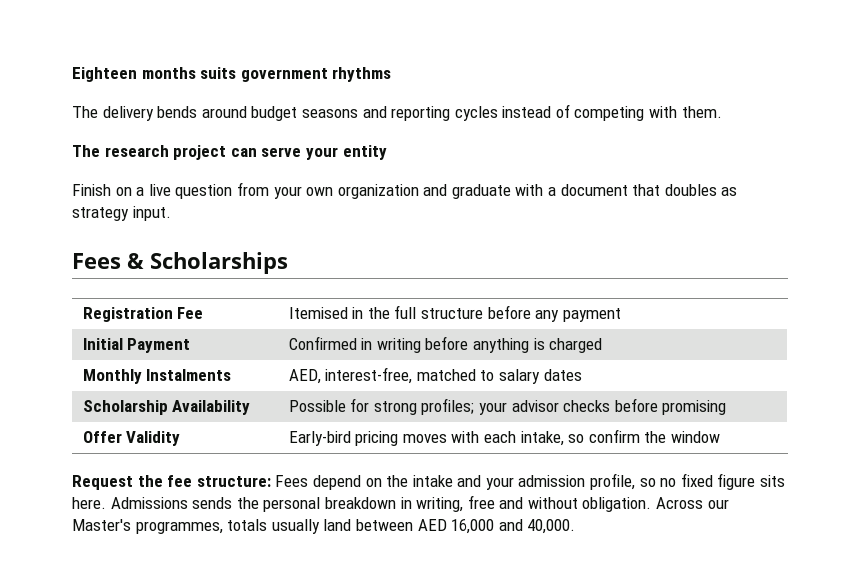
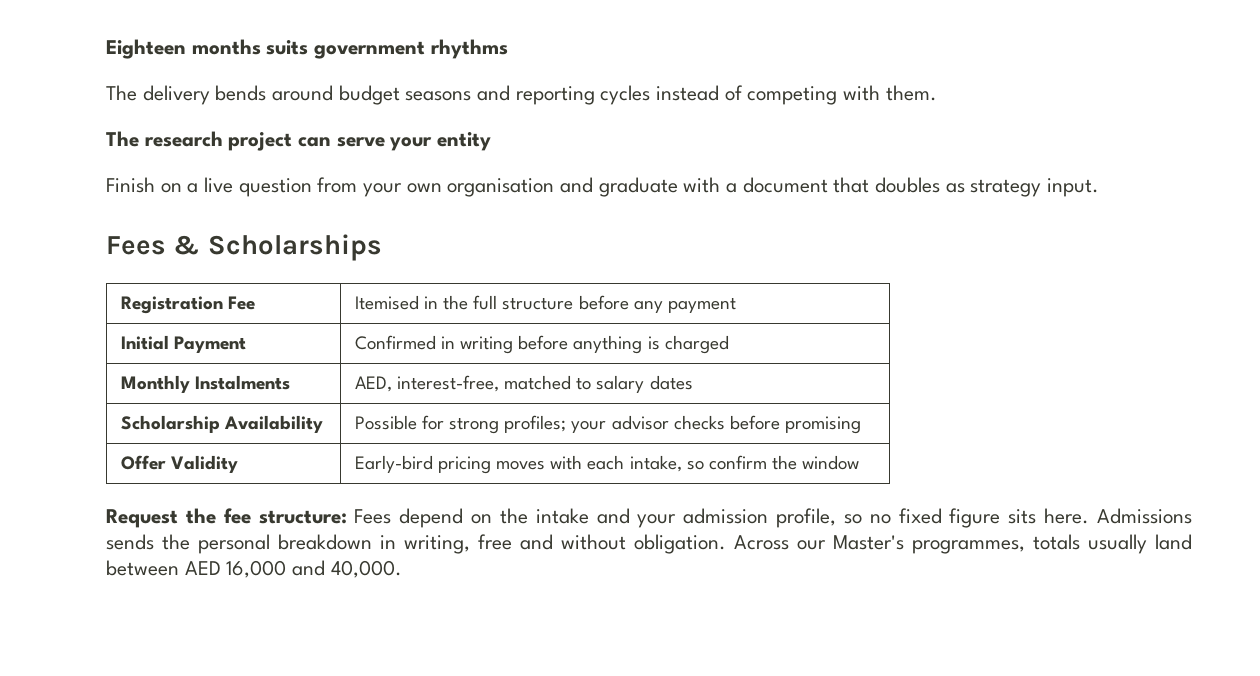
[337,184,419,199] organization -> [447,178,555,197] organisation

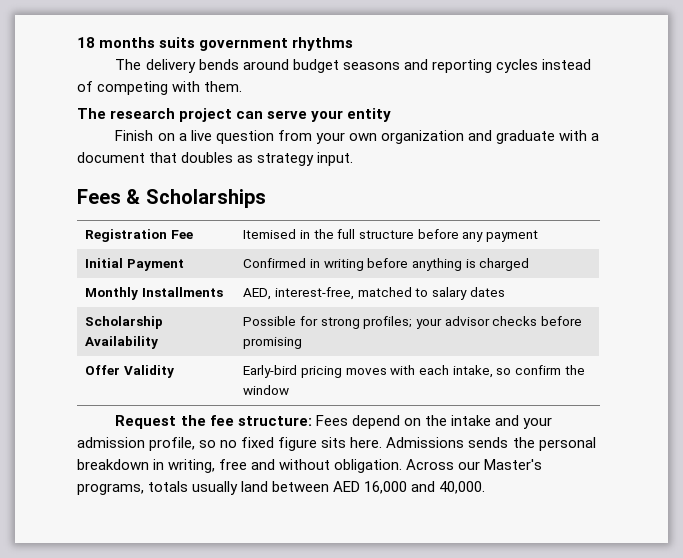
[106,39,186,59] Eighteen -> [77,37,95,48] 18
[447,178,555,197] organisation -> [380,130,464,144] organization
[195,375,291,390] Instalments -> [141,287,223,297] Installments
[912,540,1025,554] programmes, -> [77,483,144,495] programs,

